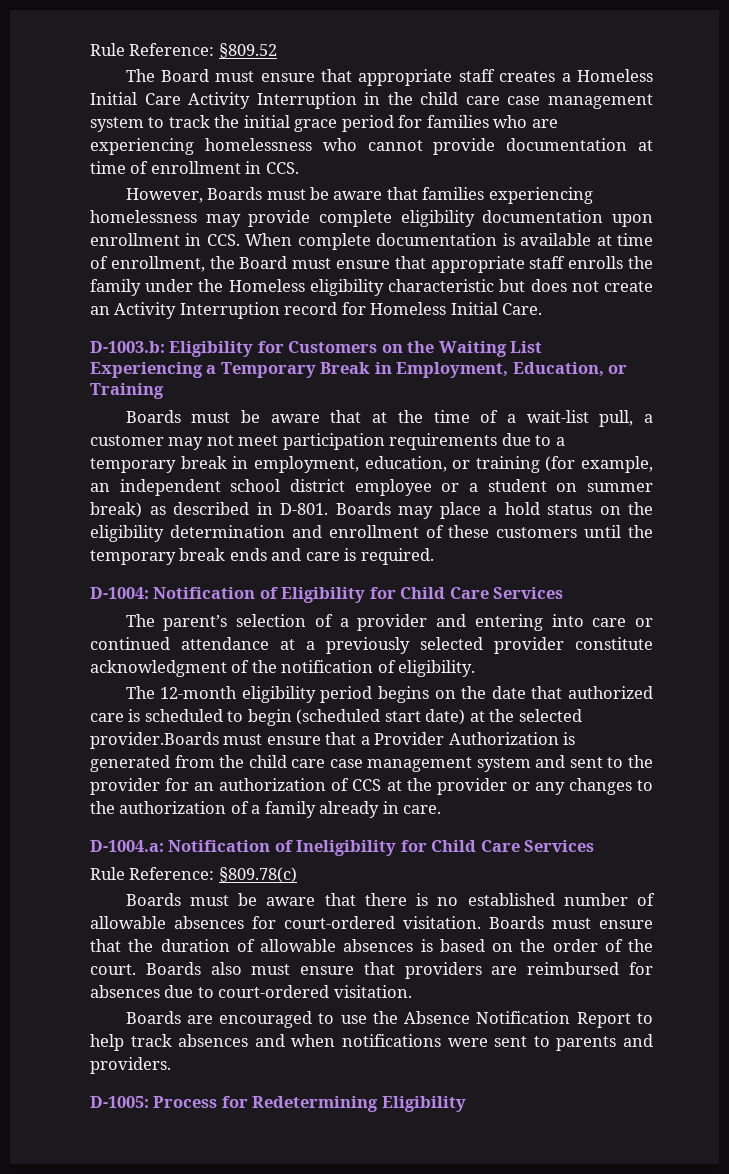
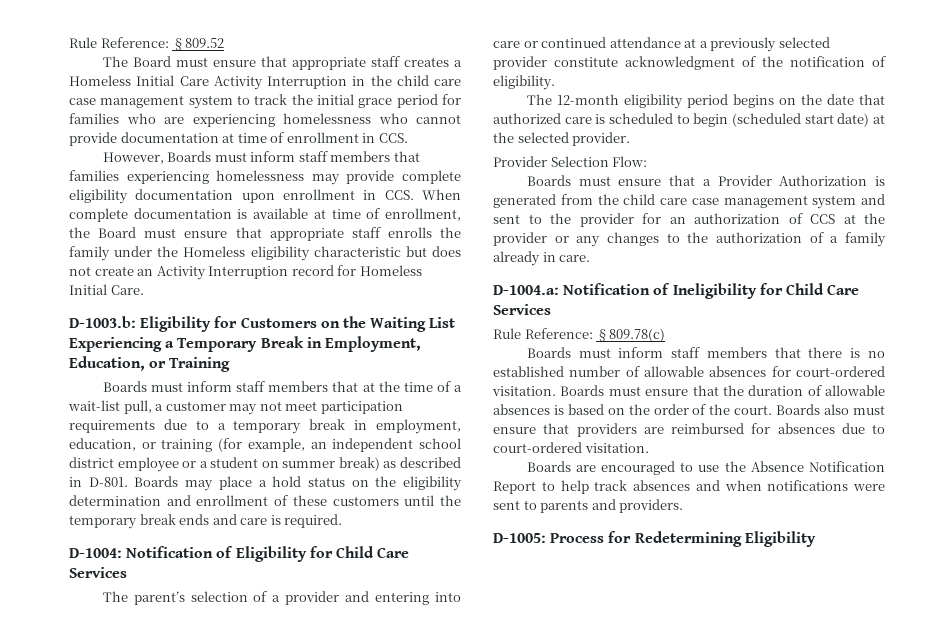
[309,187,383,200] be aware -> [250,151,391,162] inform staff members
[240,410,320,423] be aware -> [187,381,329,392] inform staff members
[90,732,219,749] provider.Boards -> [572,132,631,146] [493,156,648,167] [526,175,571,186] provider. // Provider Selection Flow: // Boards
[238,893,316,906] be aware -> [618,347,767,358] inform staff members

